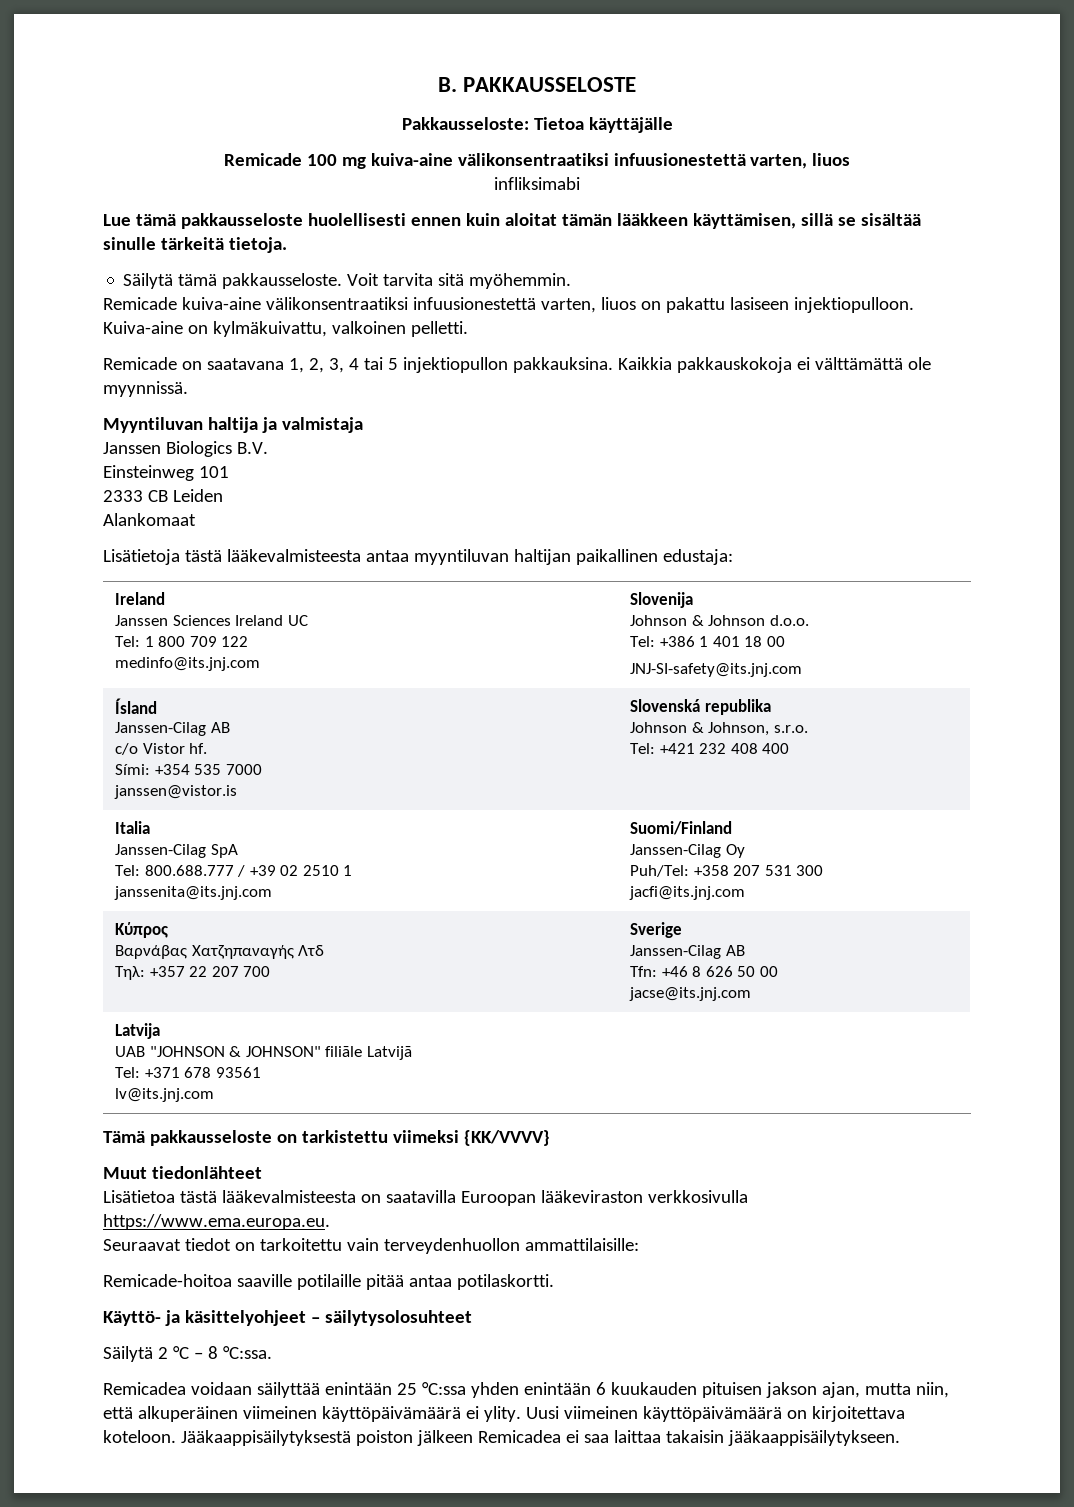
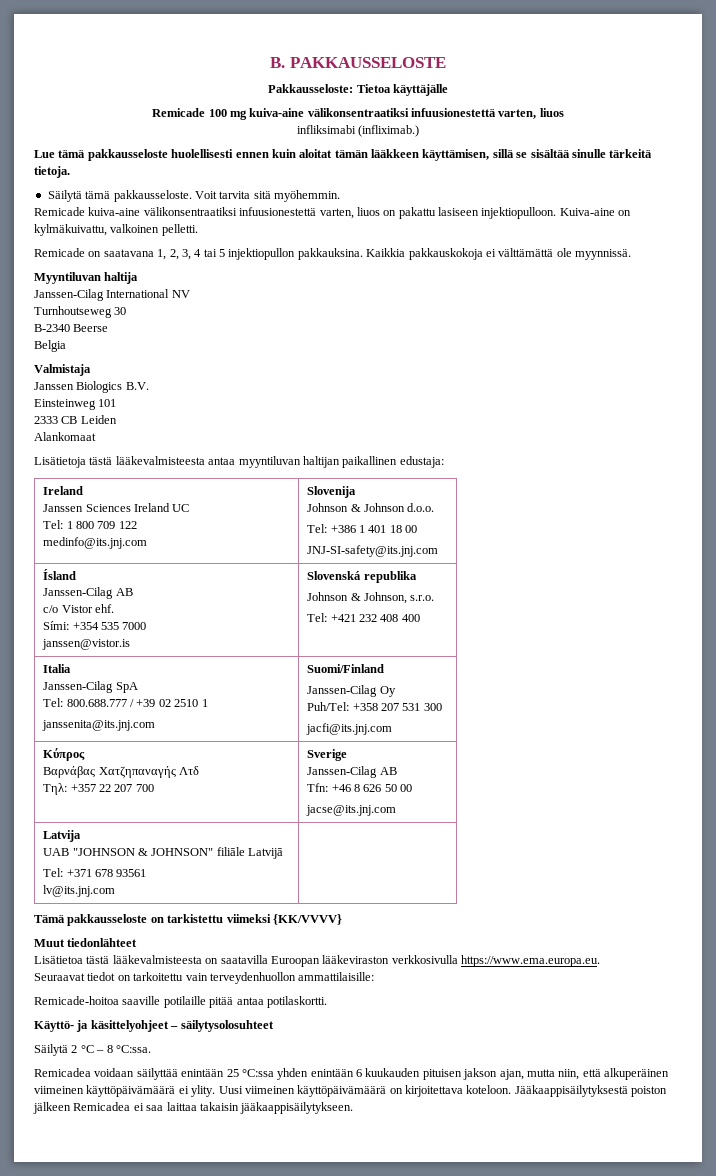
(580, 183) none -> [358,125,420,137] (infliximab.)
[261,417,363,433] ja valmistaja -> [34,289,190,301] [34,306,127,318] [34,324,109,332] [34,340,66,352] [34,364,91,376] // Janssen-Cilag International NV // Turnhoutseweg 30 // B-2340 Beerse // Belgia // Valmistaja
[189,743,208,754] hf. -> [95,604,115,613] ehf.

